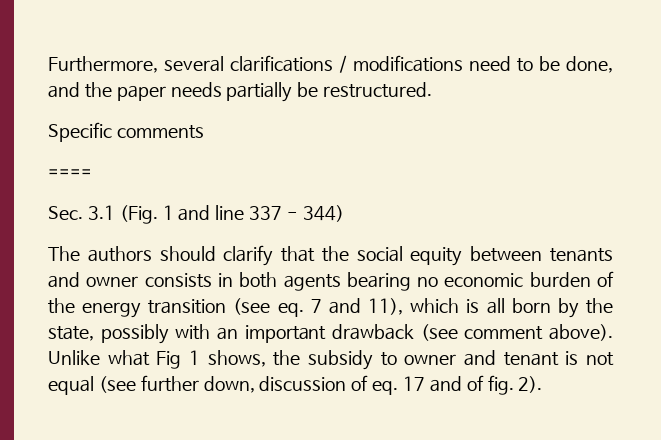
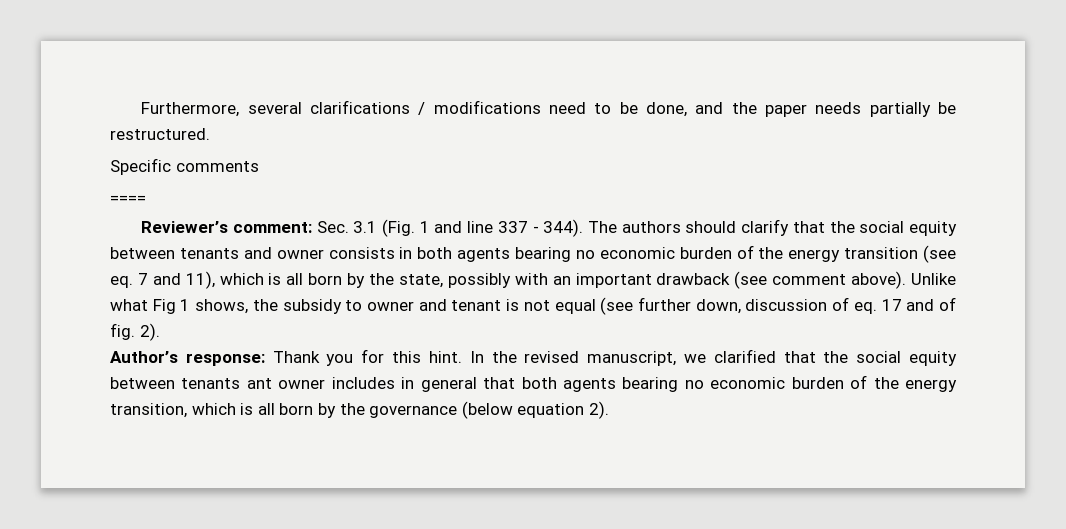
(92, 173) none -> [141,221,312,233] Reviewer’s comment:
[302,205,344,222] 344) // -> [543,219,584,237] 344).
(543, 384) none -> [110,349,957,366] [110,375,957,392] [110,401,609,419] // Author’s response: Thank you for this hint. In the revised manuscript, we clarified that the social equity between tenants ant owner includes in general that both agents bearing no economic burden of the energy transition, which is all born by the governance (below equation 2).

